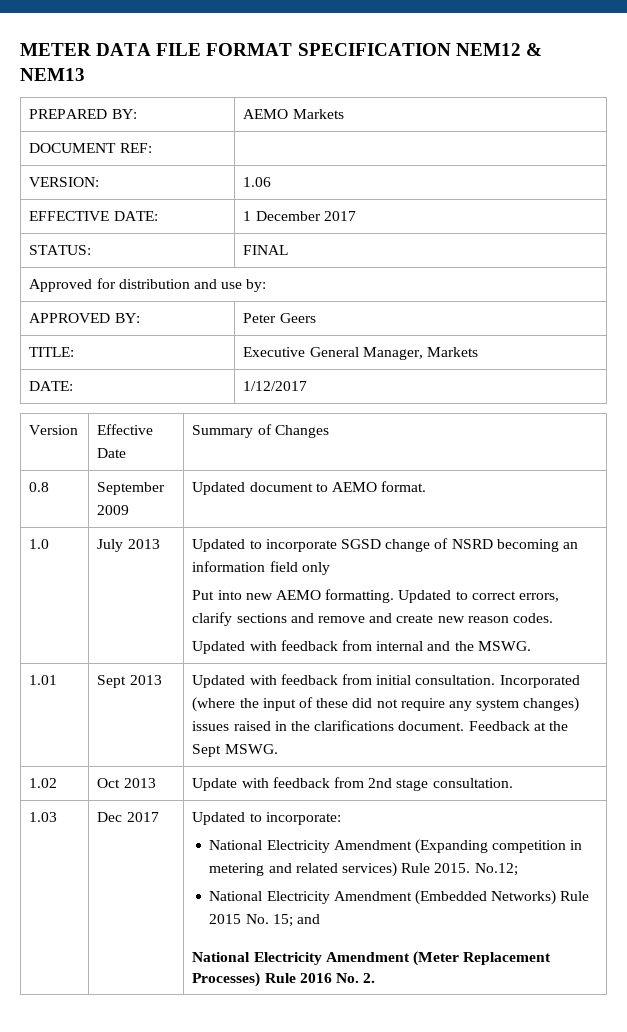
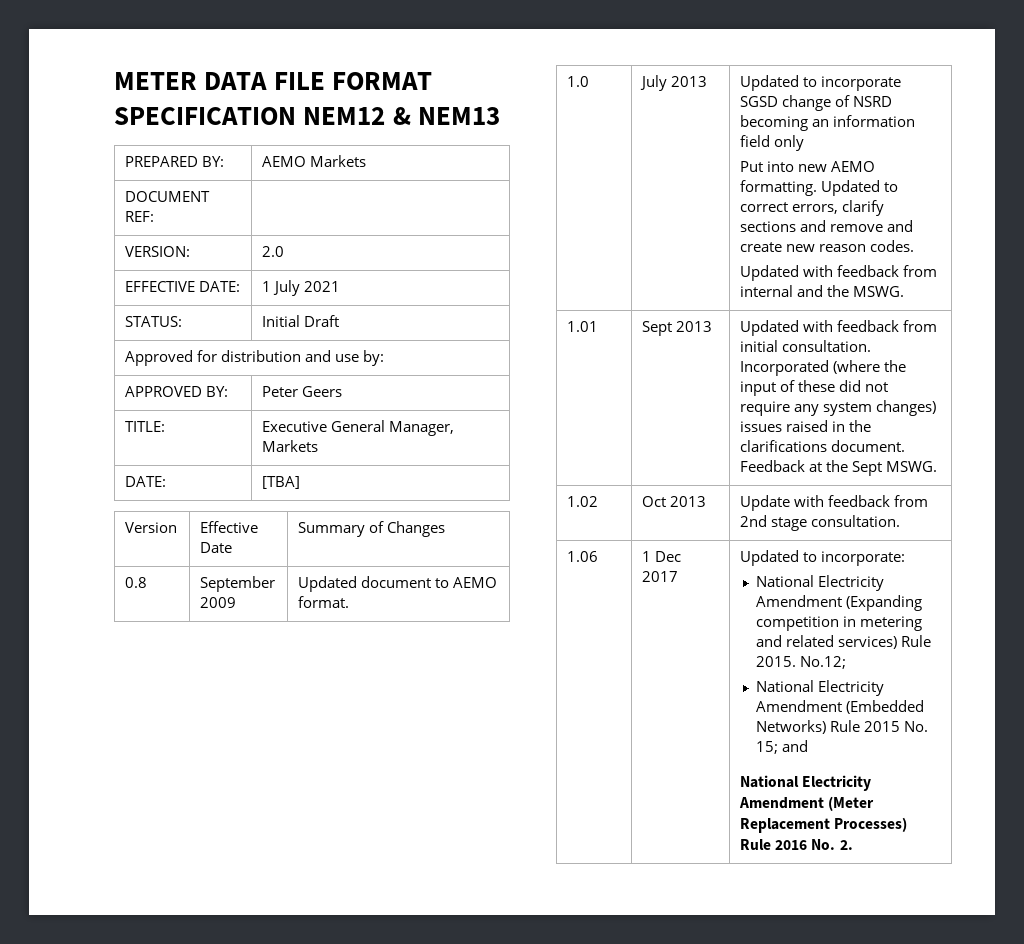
[243,177,272,187] 1.06 -> [262,246,285,257] 2.0
[255,211,356,221] December 2017 -> [273,280,341,296] July 2021
[243,245,289,255] FINAL -> [262,315,340,327] Initial Draft
[243,381,308,391] 1/12/2017 -> [262,476,301,489] [TBA]
[29,812,58,822] 1.03 | -> [567,551,599,562] [642,551,652,562] 1.06 | 1

